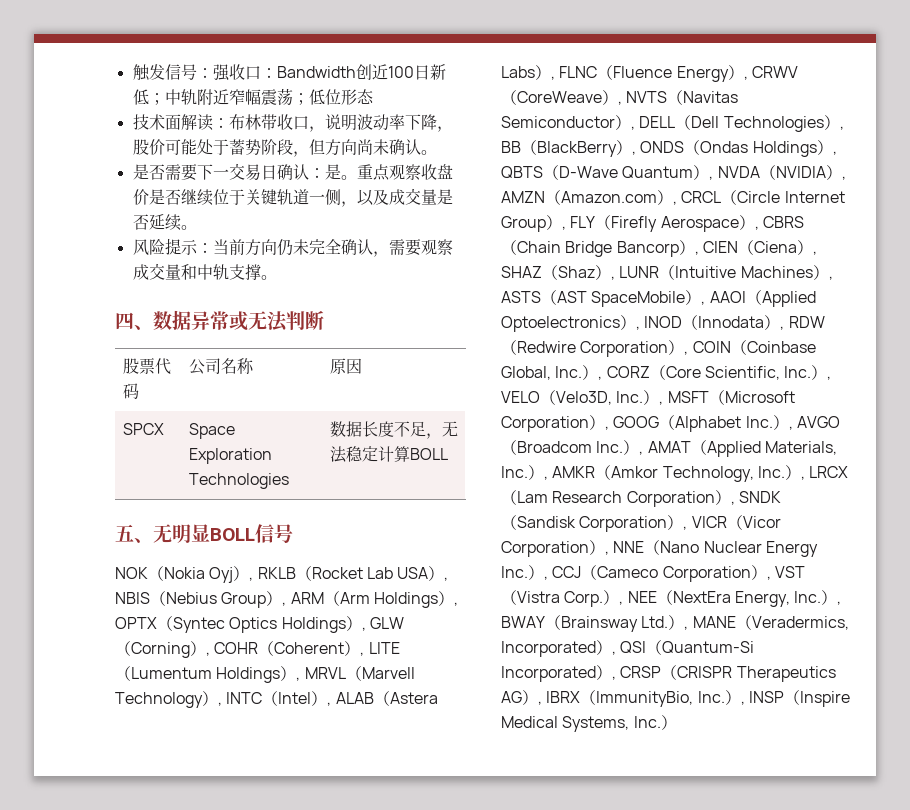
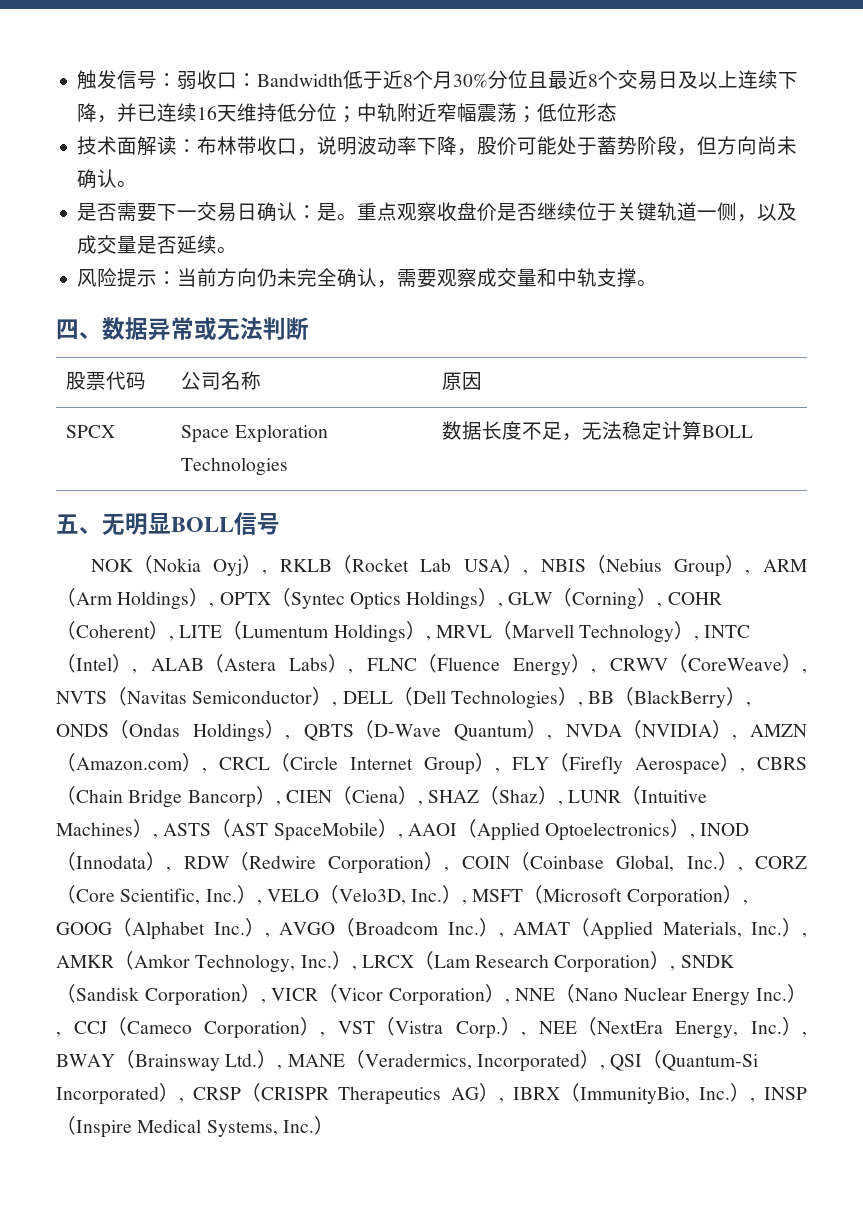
[212,64,230,81] 强 -> [177,71,198,90] 弱
[355,64,446,80] [132,89,149,105] 创近100日新低 -> [343,70,799,90] [77,103,338,123] 低于近8个月30%分位且最近8个交易日及以上连续下降，并已连续16天维持低分位

